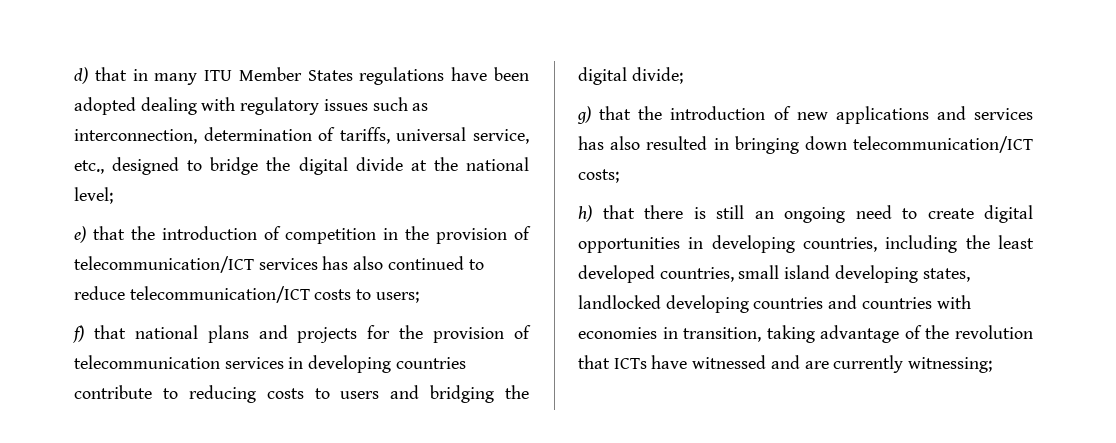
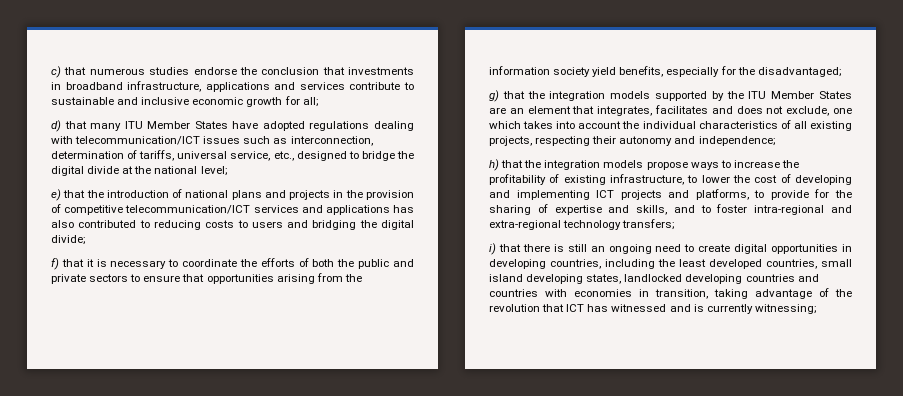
(74, 75) none -> [51,66,414,78] [51,81,414,92] [51,96,319,107] c) that numerous studies endorse the conclusion that investments in broadband infrastructure, applications and services contribute to sustainable and inclusive economic growth for all; //
[132,69,148,81] in -> (87, 125) none
[359,67,529,85] [74,97,136,115] regulations have been adopted -> [232,121,370,131] have adopted regulations
[240,97,320,115] regulatory -> [75,136,201,145] telecommunication/ICT
[285,228,377,244] competition -> [185,190,331,200] national plans and projects
(532, 233) none -> [64,205,124,215] competitive
[322,256,484,270] [74,286,419,303] [73,325,532,343] [74,355,466,373] [74,385,152,399] has also continued to reduce telecommunication/ICT costs to users; // f) that national plans and projects for the provision of telecommunication services in developing countries contribute -> [301,205,414,215] [51,220,137,228] and applications has also contributed
[577,106,1033,124] [578,136,1033,154] [578,169,619,183] [578,205,592,222] g) that the introduction of new applications and services has also resulted in bringing down telecommunication/ICT costs; // h) -> [51,258,415,270] [51,273,362,284] [489,66,842,77] [489,90,852,102] [489,105,852,116] [489,120,852,131] [489,136,776,146] [489,159,799,171] [489,174,852,185] [489,189,852,200] [489,204,852,215] [489,219,676,230] [489,243,496,255] f) that it is necessary to coordinate the efforts of both the public and private sectors to ensure that opportunities arising from the information society yield benefits, especially for the disadvantaged; // g) that the integration models supported by the ITU Member States are an element that integrates, facilitates and does not exclude, one which takes into account the individual characteristics of all existing projects, respecting their autonomy and independence; // h) that the integration models propose ways to increase the profitability of existing infrastructure, to lower the cost of developing and implementing ICT projects and platforms, to provide for the sharing of expertise and skills, and to foster intra-regional and extra-regional technology transfers; // i)
[613,355,688,369] ICTs have -> [566,304,609,312] ICT has
[804,361,829,369] are -> [693,304,704,312] is

